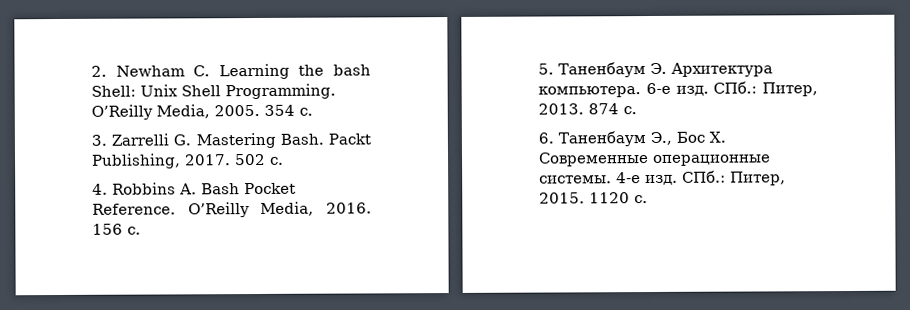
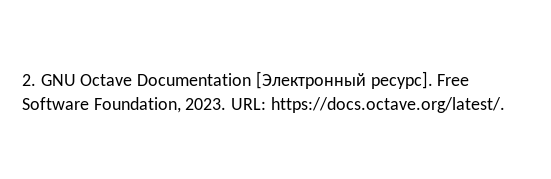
[115,63,371,80] [91,83,336,100] [91,104,313,120] [91,132,371,149] [91,153,284,169] [92,182,296,195] [92,201,372,218] [92,223,141,235] [538,62,773,78] [538,81,818,98] [538,103,637,115] [538,131,726,147] [538,152,771,167] [539,170,786,186] [539,192,648,204] Newham C. Learning the bash Shell: Unix Shell Programming. O’Reilly Media, 2005. 354 с. // 3. Zarrelli G. Mastering Bash. Packt Publishing, 2017. 502 с. // 4. Robbins A. Bash Pocket Reference. O’Reilly Media, 2016. 156 с. // 5. Таненбаум Э. Архитектура компьютера. 6-е изд. СПб.: Питер, 2013. 874 с. // 6. Таненбаум Э., Бос Х. Современные операционные системы. 4-е изд. СПб.: Питер, 2015. 1120 с. -> [40,71,470,89] [22,97,505,113] GNU Octave Documentation [Электронный ресурс]. Free Software Foundation, 2023. URL: https://docs.octave.org/latest/.

